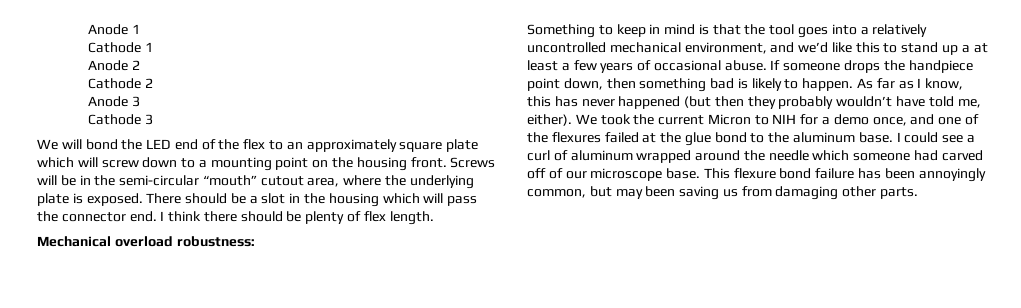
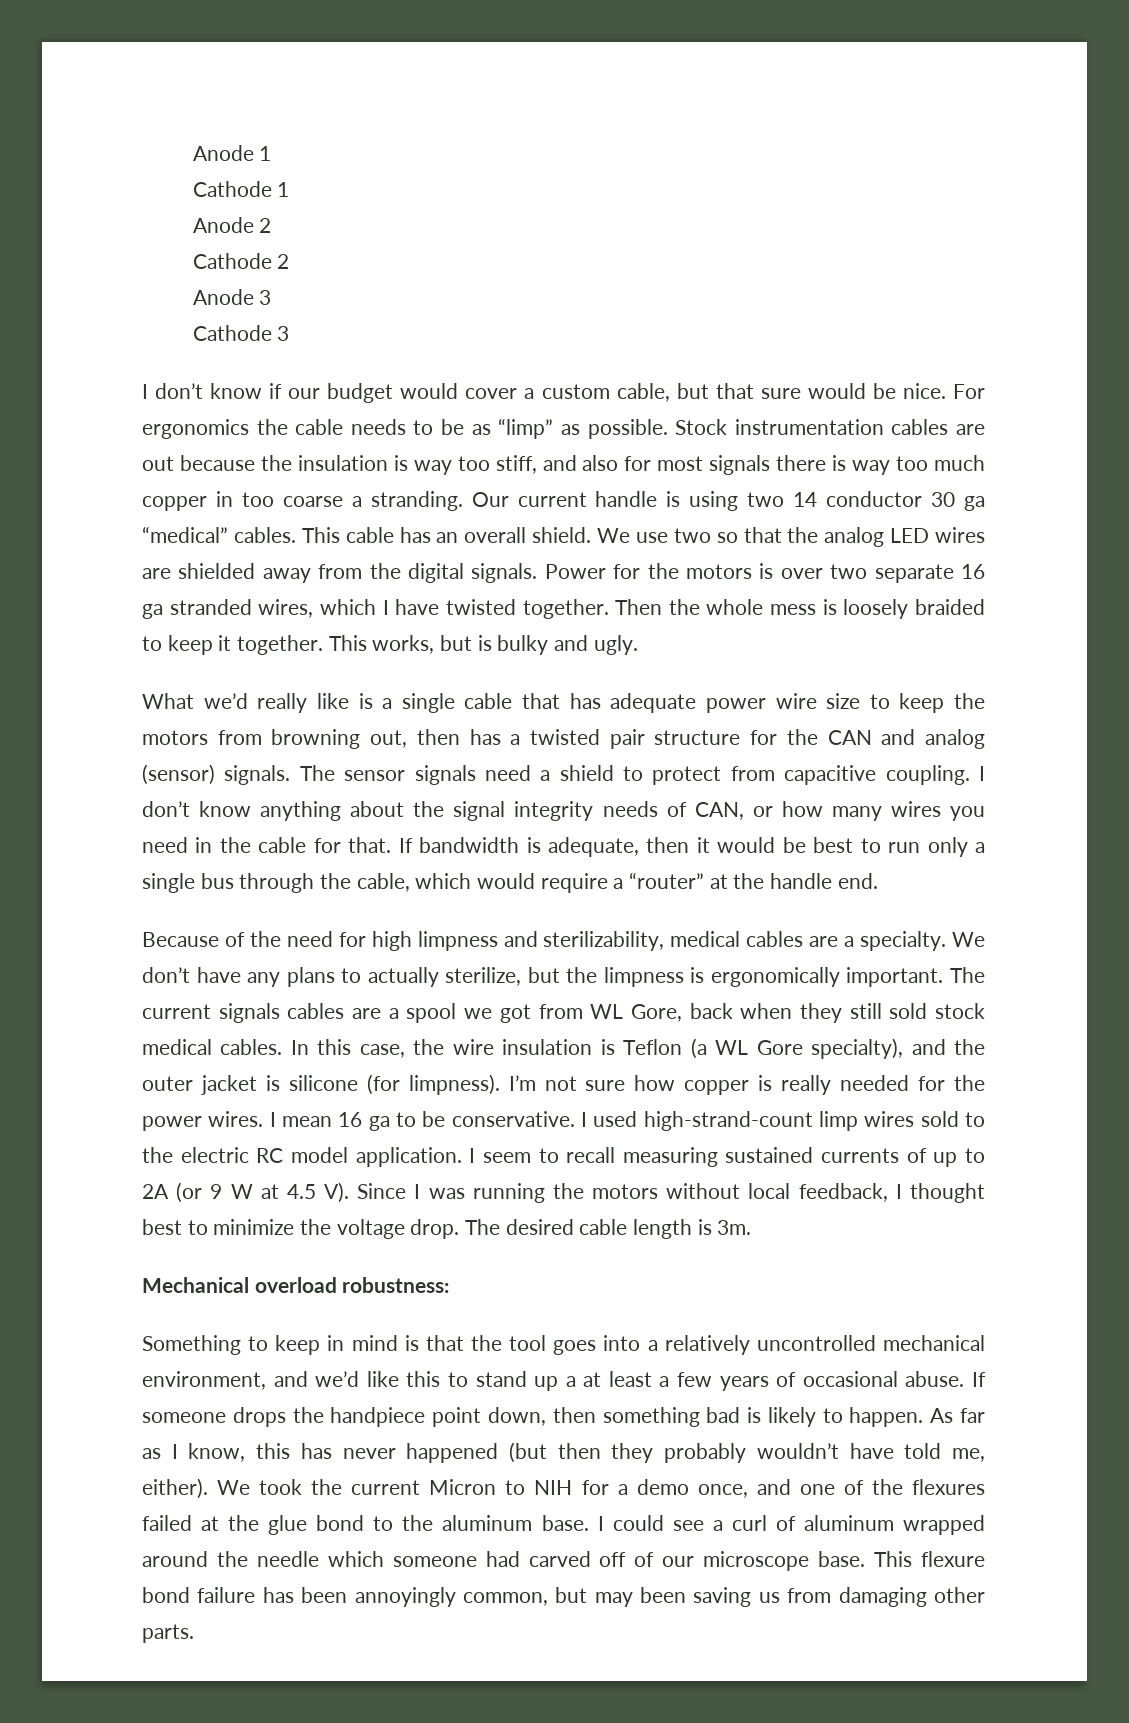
[37,139,479,152] [37,157,496,171] [37,175,474,189] [37,193,478,207] [37,211,434,225] We will bond the LED end of the flex to an approximately square plate which will screw down to a mounting point on the housing front. Screws will be in the semi-circular “mouth” cutout area, where the underlying plate is exposed. There should be a slot in the housing which will pass the connector end. I think there should be plenty of flex length. -> [142,383,985,403] [142,418,985,439] [142,455,986,475] [142,491,985,511] [142,526,985,547] [142,563,985,583] [142,599,985,619] [142,635,638,655] [142,693,985,713] [142,729,985,749] [142,764,985,785] [142,801,985,821] [142,837,986,857] [142,872,878,893] [142,931,986,951] [142,967,986,987] [142,1003,985,1023] [142,1038,985,1059] [142,1074,985,1095] [142,1111,986,1131] [142,1147,985,1167] [142,1182,985,1203] [142,1219,752,1239] I don’t know if our budget would cover a custom cable, but that sure would be nice. For ergonomics the cable needs to be as “limp” as possible. Stock instrumentation cables are out because the insulation is way too stiff, and also for most signals there is way too much copper in too coarse a stranding. Our current handle is using two 14 conductor 30 ga “medical” cables. This cable has an overall shield. We use two so that the analog LED wires are shielded away from the digital signals. Power for the motors is over two separate 16 ga stranded wires, which I have twisted together. Then the whole mess is loosely braided to keep it together. This works, but is bulky and ugly. // What we’d really like is a single cable that has adequate power wire size to keep the motors from browning out, then has a twisted pair structure for the CAN and analog (sensor) signals. The sensor signals need a shield to protect from capacitive coupling. I don’t know anything about the signal integrity needs of CAN, or how many wires you need in the cable for that. If bandwidth is adequate, then it would be best to run only a single bus through the cable, which would require a “router” at the handle end. // Because of the need for high limpness and sterilizability, medical cables are a specialty. We don’t have any plans to actually sterilize, but the limpness is ergonomically important. The current signals cables are a spool we got from WL Gore, back when they still sold stock medical cables. In this case, the wire insulation is Teflon (a WL Gore specialty), and the outer jacket is silicone (for limpness). I’m not sure how copper is really needed for the power wires. I mean 16 ga to be conservative. I used high-strand-count limp wires sold to the electric RC model application. I seem to recall measuring sustained currents of up to 2A (or 9 W at 4.5 V). Since I was running the motors without local feedback, I thought best to minimize the voltage drop. The desired cable length is 3m.

